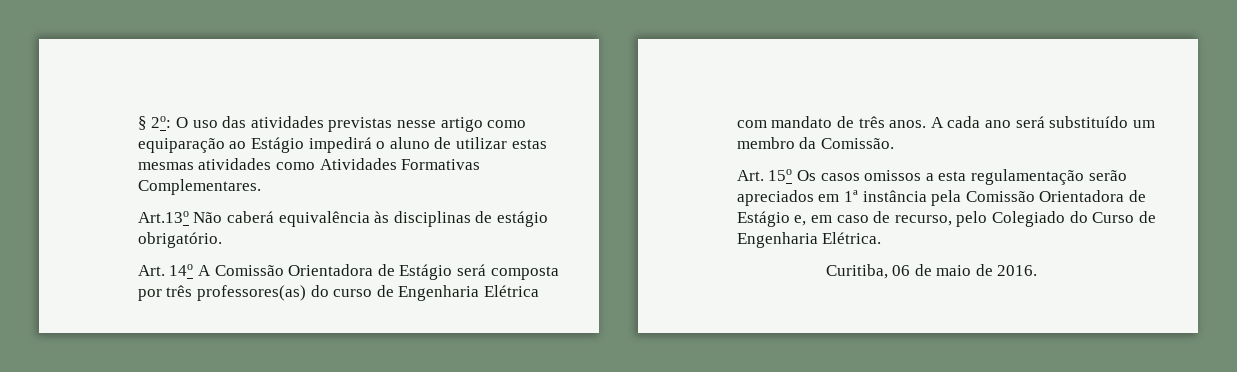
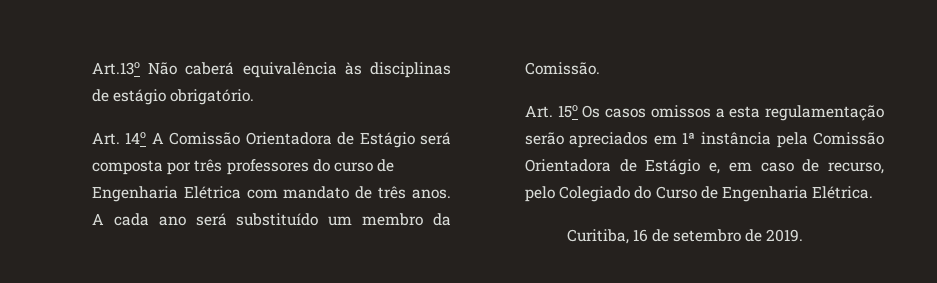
[137,116,527,132] [137,137,547,153] [137,158,481,170] [137,179,261,195] § 2o: O uso das atividades previstas nesse artigo como equiparação ao Estágio impedirá o aluno de utilizar estas mesmas atividades como Atividades Formativas Complementares. // -> (91, 68) none
[197,285,307,301] professores(as) -> [226,159,309,175] professores
[892,264,1038,276] 06 de maio de 2016. -> [632,229,804,242] 16 de setembro de 2019.

